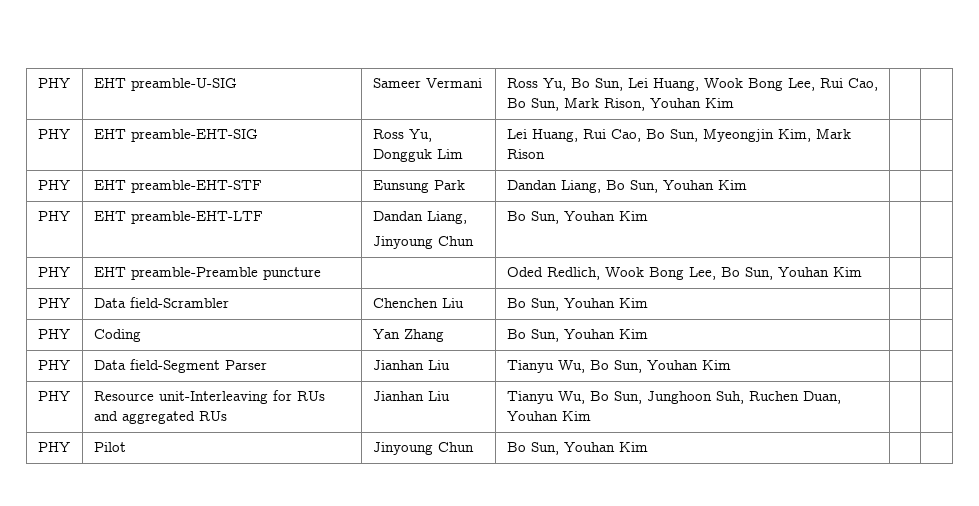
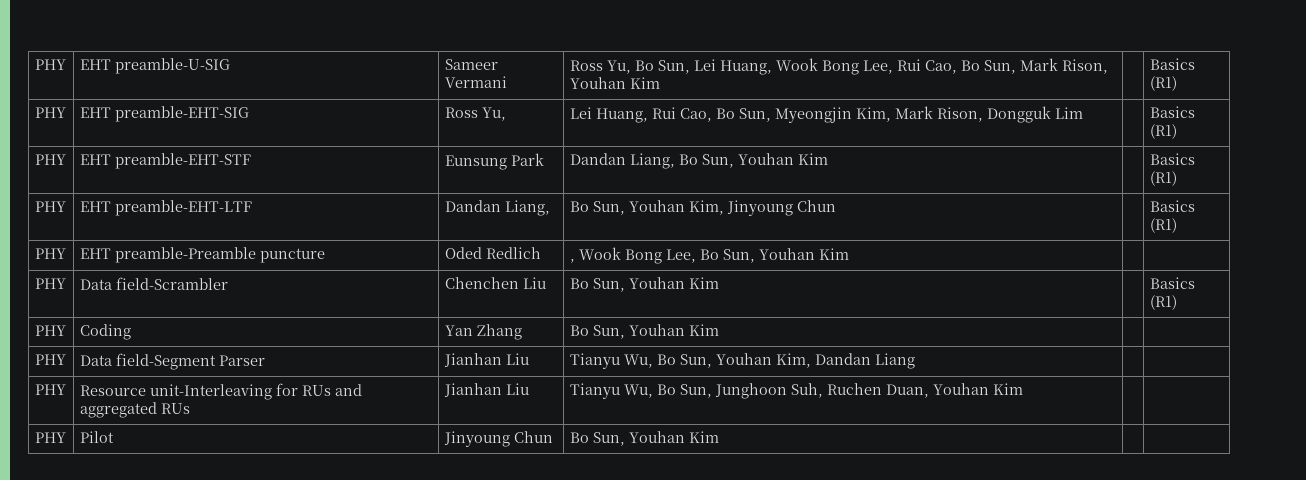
(734, 103) none -> [1149,58,1195,70] [1149,76,1177,91] Basics (R1)
[372,149,463,162] Dongguk Lim -> (506, 114) none
[506,149,545,159] Rison | | -> [936,106,1083,123] [1149,106,1195,118] [1149,124,1177,139] Rison, Dongguk Lim | | Basics (R1)
(747, 185) none -> [1149,153,1195,165] [1149,171,1177,186] Basics (R1)
[372,236,474,249] [506,211,648,224] // Jinyoung Chun | Bo Sun, Youhan Kim | | -> [569,200,836,216] [1149,200,1195,212] [1149,218,1177,233] | Bo Sun, Youhan Kim, Jinyoung Chun | | Basics (R1)
[506,267,600,280] | Oded Redlich, -> [444,247,541,259] [569,258,575,263] Oded Redlich | ,
(648, 303) none -> [1149,277,1195,289] [1149,295,1177,310] Basics (R1)
[701,360,731,370] Kim -> [775,353,915,369] Kim, Dandan Liang

